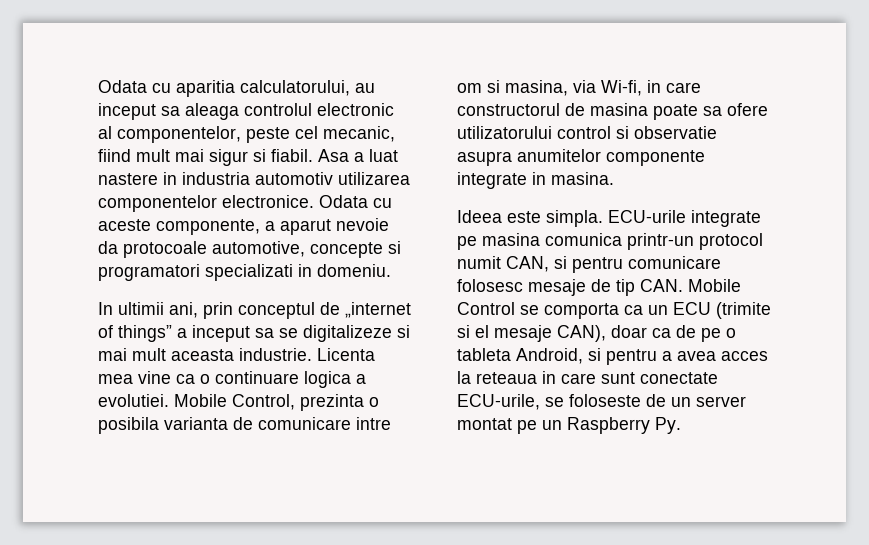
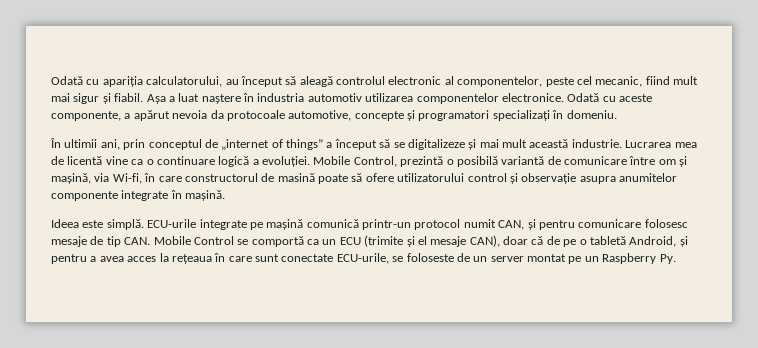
[98,80,375,97] [98,103,239,120] Odata cu aparitia calculatorului, au inceput sa aleaga -> [51,76,333,87] Odată cu apariția calculatorului, au început să aleagă
[253,149,398,162] [98,172,177,185] si fiabil. Asa a luat nastere in -> [102,93,254,104] și fiabil. Așa a luat naștere în
[319,195,368,208] Odata -> [567,93,600,102] Odată
[280,218,389,235] aparut nevoie -> [133,110,208,121] apărut nevoia
[388,241,401,254] [98,264,312,281] si programatori specializati in -> [407,110,564,121] și programatori specializați în
[98,302,113,315] In -> [50,138,61,148] În
[192,325,274,342] inceput sa -> [334,139,391,150] început să
[397,325,410,338] si -> [468,139,477,150] și
[171,348,375,361] [98,371,366,388] [98,394,379,411] [98,417,391,434] [457,80,568,96] aceasta industrie. Licenta mea vine ca o continuare logica a evolutiei. Mobile Control, prezinta o posibila varianta de comunicare intre om si masina, -> [529,139,697,148] [51,156,688,167] [51,173,91,184] această industrie. Lucrarea mea de licentă vine ca o continuare logică a evoluției. Mobile Control, prezintă o posibilă variantă de comunicare între om și mașină,
[647,80,661,93] in -> [144,173,156,182] în
[590,103,722,120] masina poate sa -> [277,173,363,184] masină poate să
[616,126,717,139] si observatie -> [509,173,577,184] și observație
[532,172,614,185] in masina. -> [170,190,226,201] în mașină.
[546,210,603,227] simpla. -> [106,219,144,230] simplă.
[482,233,622,246] masina comunica -> [266,219,359,230] mașină comunică
[554,256,567,269] si -> [527,219,536,230] și
[544,303,619,319] comporta -> [251,236,304,247] comportă
[457,325,470,338] si -> [406,236,415,247] și
[652,328,671,338] ca -> [531,236,544,245] că
[457,348,601,364] tableta Android, si -> [589,236,688,247] tabletă Android, și
[476,371,556,384] reteaua in -> [171,253,226,264] rețeaua în

